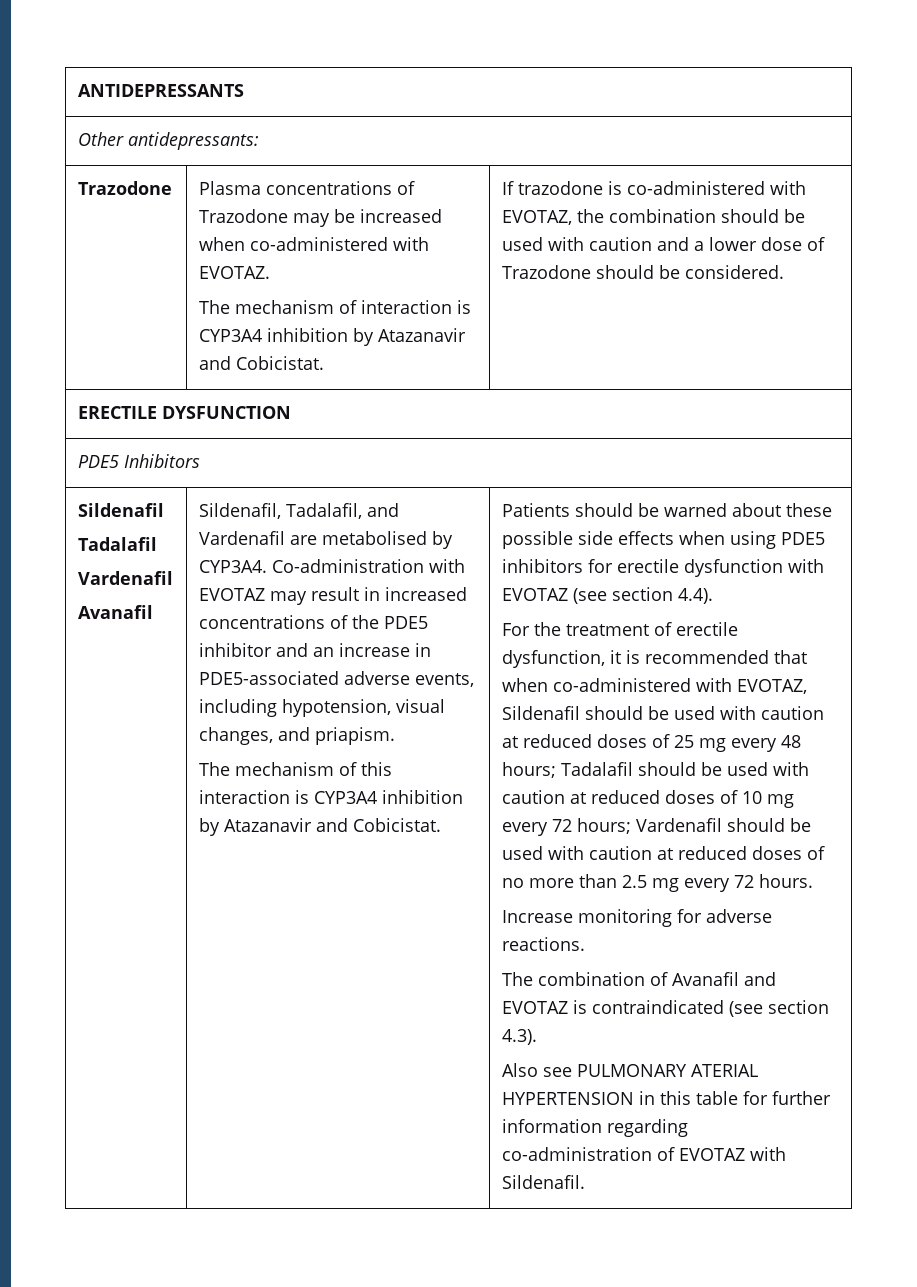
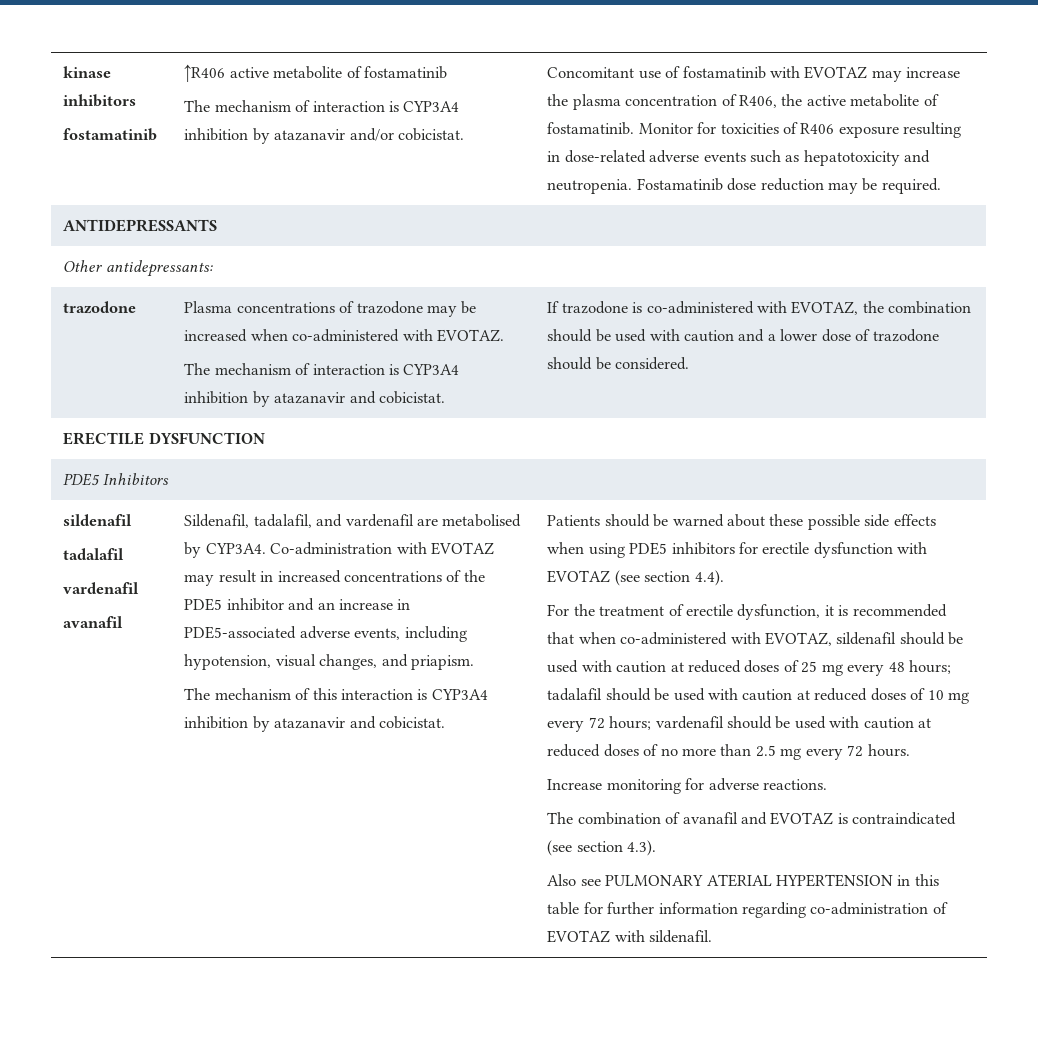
(77, 90) none -> [63,66,112,78] [63,94,137,107] [63,128,158,141] [184,64,448,82] [184,100,460,112] [184,128,465,144] [547,66,961,82] [547,94,939,110] [547,122,962,138] [547,150,931,166] [547,178,941,194] kinase inhibitors // fostamatinib | ↑R406 active metabolite of fostamatinib // The mechanism of interaction is CYP3A4 inhibition by atazanavir and/or cobicistat. | Concomitant use of fostamatinib with EVOTAZ may increase the plasma concentration of R406, the active metabolite of fostamatinib. Monitor for toxicities of R406 exposure resulting in dose-related adverse events such as hepatotoxicity and neutropenia. Fostamatinib dose reduction may be required. //
[77,181,172,195] Trazodone -> [63,301,137,314] trazodone
[198,209,288,223] Trazodone -> [356,301,423,314] trazodone
[377,328,466,342] [198,356,324,370] Atazanavir and Cobicistat. -> [274,391,446,404] atazanavir and cobicistat.
[501,265,591,279] Trazodone -> [872,329,939,342] trazodone
[77,503,164,517] [77,537,157,551] [77,571,173,585] [77,605,153,619] [198,503,399,519] [198,531,285,545] Sildenafil // Tadalafil // Vardenafil // Avanafil | Sildenafil, Tadalafil, and Vardenafil -> [63,514,133,526] [63,548,125,560] [63,582,140,594] [63,616,124,628] [184,514,414,528] sildenafil // tadalafil // vardenafil // avanafil | Sildenafil, tadalafil, and vardenafil
[223,818,441,832] Atazanavir and Cobicistat. -> [274,716,446,729] atazanavir and cobicistat.
[501,706,580,720] Sildenafil -> [836,632,897,645] sildenafil
[560,762,633,776] Tadalafil -> [547,688,603,701] tadalafil
[635,818,722,832] Vardenafil -> [655,716,724,729] vardenafil
[671,972,739,986] Avanafil -> [682,812,738,824] avanafil
[501,1175,585,1189] Sildenafil. -> [649,930,713,943] sildenafil.

